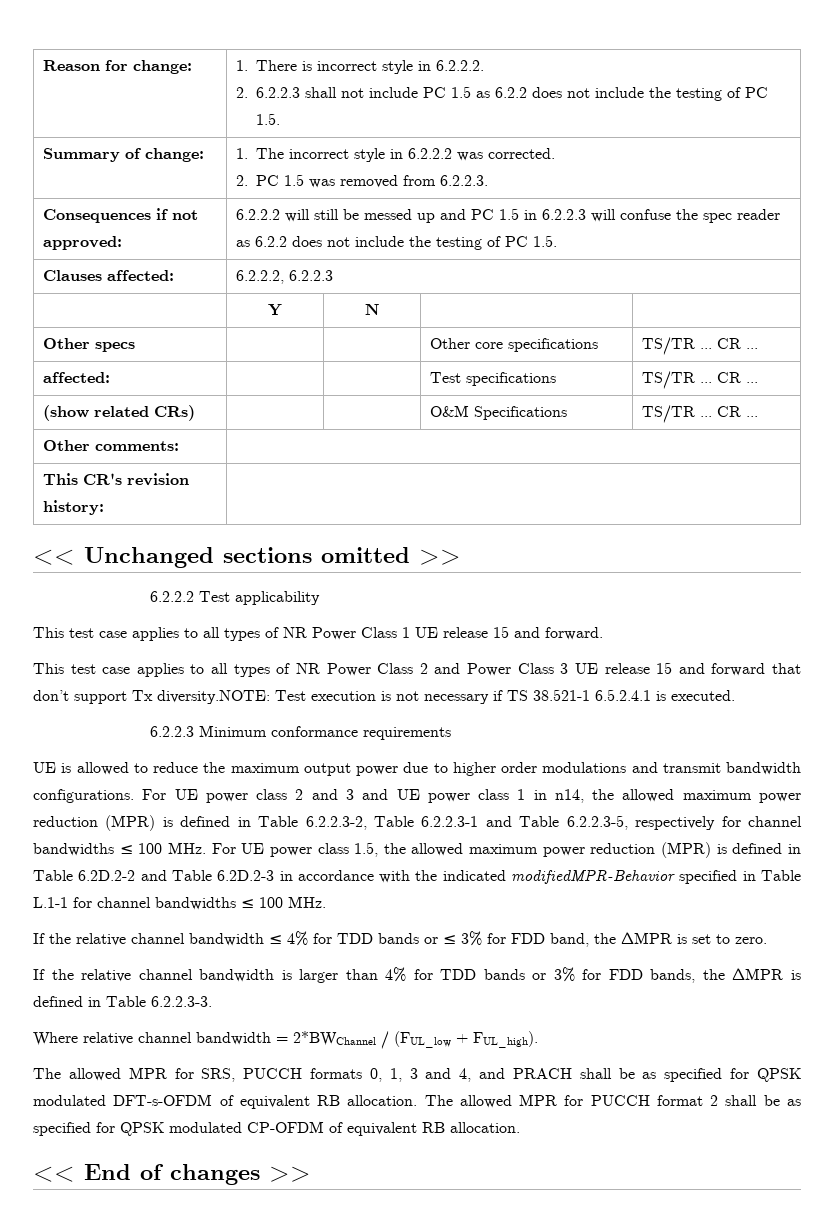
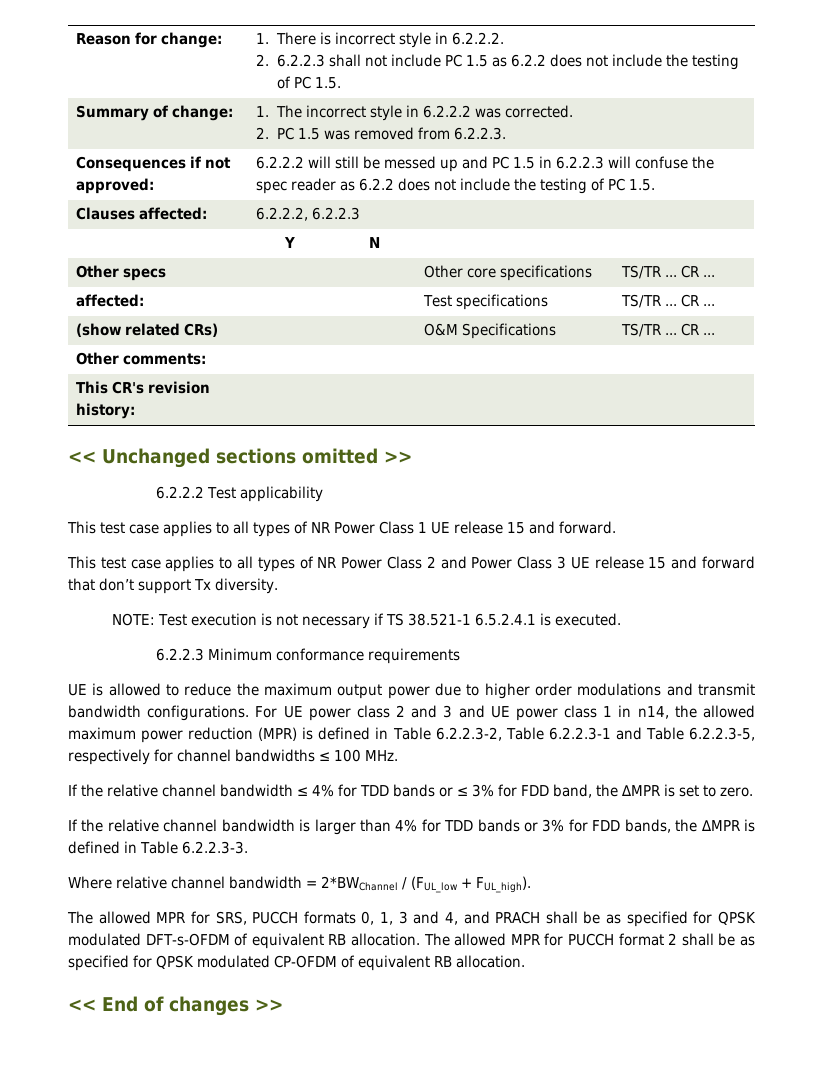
[157,690,270,704] diversity.NOTE: -> [215,578,278,594] [111,613,155,626] diversity. // NOTE:
[211,842,801,858] [33,869,801,884] [33,896,326,910] For UE power class 1.5, the allowed maximum power reduction (MPR) is defined in Table 6.2D.2-2 and Table 6.2D.2-3 in accordance with the indicated modifiedMPR-Behavior specified in Table L.1-1 for channel bandwidths ≤ 100 MHz. -> (398, 755) none

